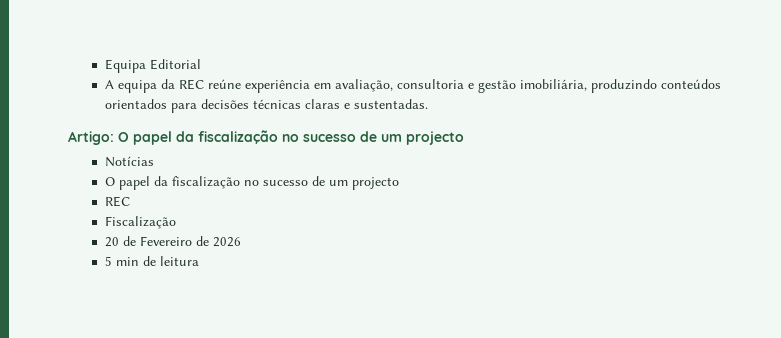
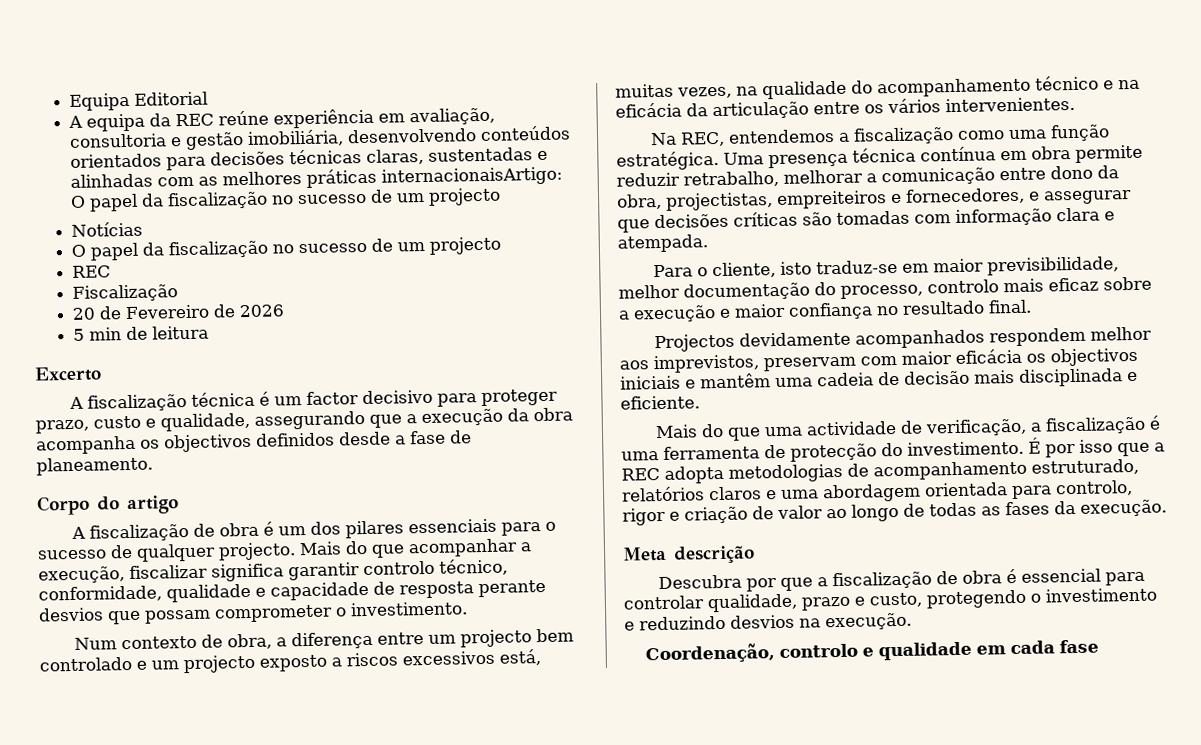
[590,79,657,93] produzindo -> [346,128,477,144] desenvolvendo
[304,99,428,109] [68,131,114,145] claras e sustentadas. // Artigo: -> [365,147,548,165] [69,166,563,188] claras, sustentadas e alinhadas com as melhores práticas internacionaisArtigo:
(199, 261) none -> [34,366,102,382] [68,388,558,412] [35,407,573,434] [36,430,472,455] [36,456,153,476] [37,495,179,516] [70,518,556,542] [37,538,532,562] [38,558,508,584] [38,579,546,603] [38,601,468,625] [73,628,574,650] [39,649,541,674] [615,75,1140,100] [615,96,1075,120] [649,124,1110,147] [616,144,1143,171] [616,165,1119,188] [616,187,1132,211] [617,207,1115,233] [617,234,708,253] [652,256,1119,279] [618,276,1152,301] [618,299,1032,323] [653,326,1152,353] [619,347,1138,374] [620,368,1138,390] [620,395,700,410] [654,415,1161,441] [621,437,1165,462] [621,458,1139,484] [621,480,1133,503] [622,499,1167,526] [622,545,755,564] [657,568,1145,592] [623,587,1157,613] [624,612,912,631] [644,639,1099,664] // Excerto // A fiscalização técnica é um factor decisivo para proteger prazo, custo e qualidade, assegurando que a execução da obra acompanha os objectivos definidos desde a fase de planeamento. // Corpo do artigo // A fiscalização de obra é um dos pilares essenciais para o sucesso de qualquer projecto. Mais do que acompanhar a execução, fiscalizar significa garantir controlo técnico, conformidade, qualidade e capacidade de resposta perante desvios que possam comprometer o investimento. // Num contexto de obra, a diferença entre um projecto bem controlado e um projecto exposto a riscos excessivos está, muitas vezes, na qualidade do acompanhamento técnico e na eficácia da articulação entre os vários intervenientes. // Na REC, entendemos a fiscalização como uma função estratégica. Uma presença técnica contínua em obra permite reduzir retrabalho, melhorar a comunicação entre dono da obra, projectistas, empreiteiros e fornecedores, e assegurar que decisões críticas são tomadas com informação clara e atempada. // Para o cliente, isto traduz-se em maior previsibilidade, melhor documentação do processo, controlo mais eficaz sobre a execução e maior confiança no resultado final. // Projectos devidamente acompanhados respondem melhor aos imprevistos, preservam com maior eficácia os objectivos iniciais e mantêm uma cadeia de decisão mais disciplinada e eficiente. // Mais do que uma actividade de verificação, a fiscalização é uma ferramenta de protecção do investimento. É por isso que a REC adopta metodologias de acompanhamento estruturado, relatórios claros e uma abordagem orientada para controlo, rigor e criação de valor ao longo de todas as fases da execução. // Meta descrição // Descubra por que a fiscalização de obra é essencial para controlar qualidade, prazo e custo, protegendo o investimento e reduzindo desvios na execução. // Coordenação, controlo e qualidade em cada fase

